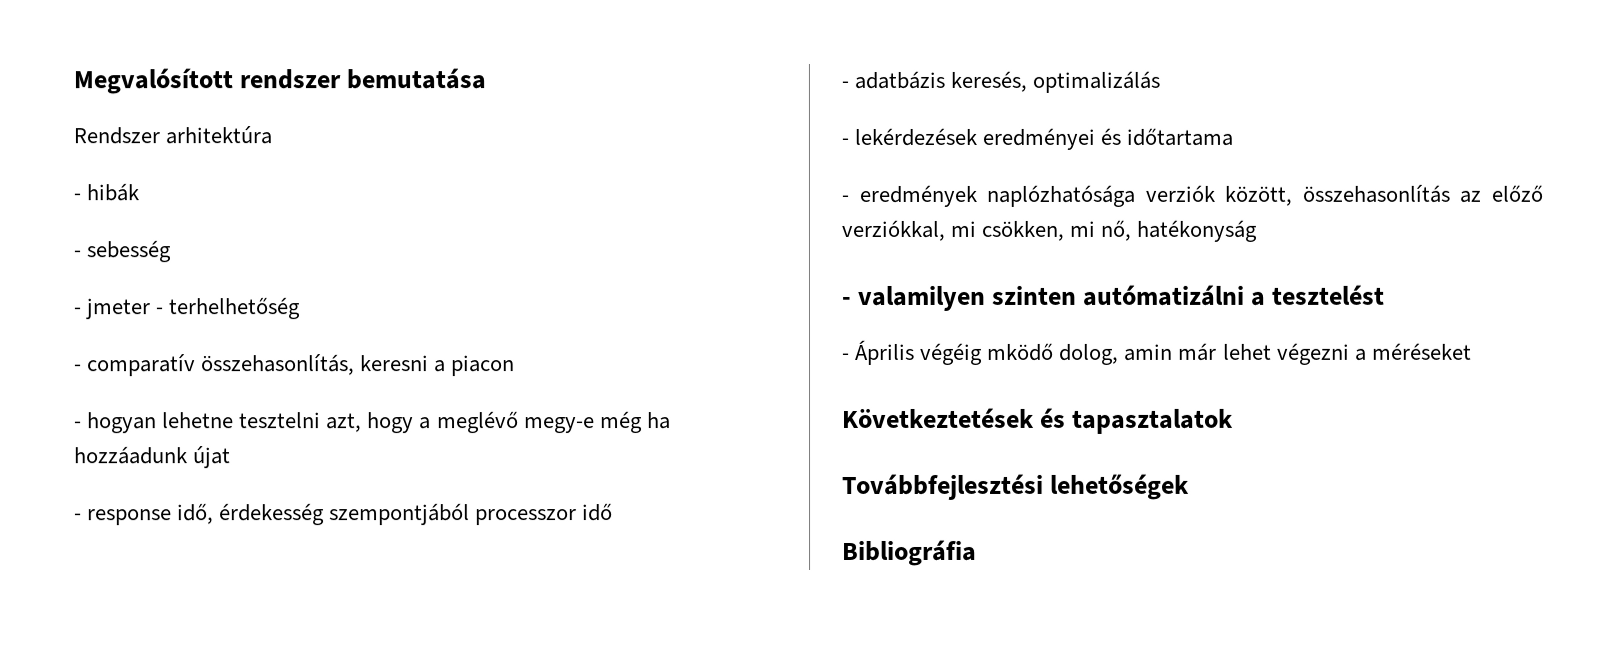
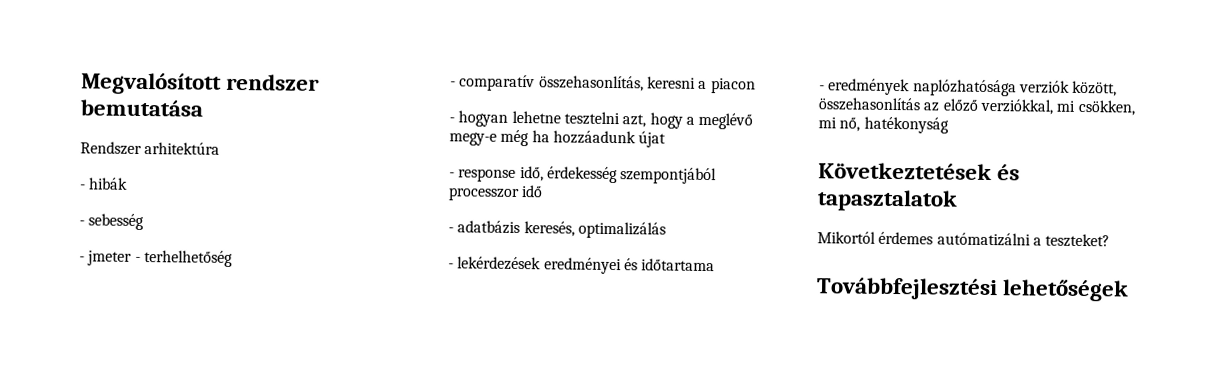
[841,284,1385,311] [842,339,1472,365] [842,407,1235,434] - valamilyen szinten autómatizálni a tesztelést // - Április végéig mködő dolog, amin már lehet végezni a méréseket // Következtetések és tapasztalatok -> [818,162,1021,181] [817,189,958,212] [817,231,1111,248] Következtetések és tapasztalatok // Mikortól érdemes autómatizálni a teszteket?
[842,539,977,566] // Bibliográfia -> (1130, 290) none

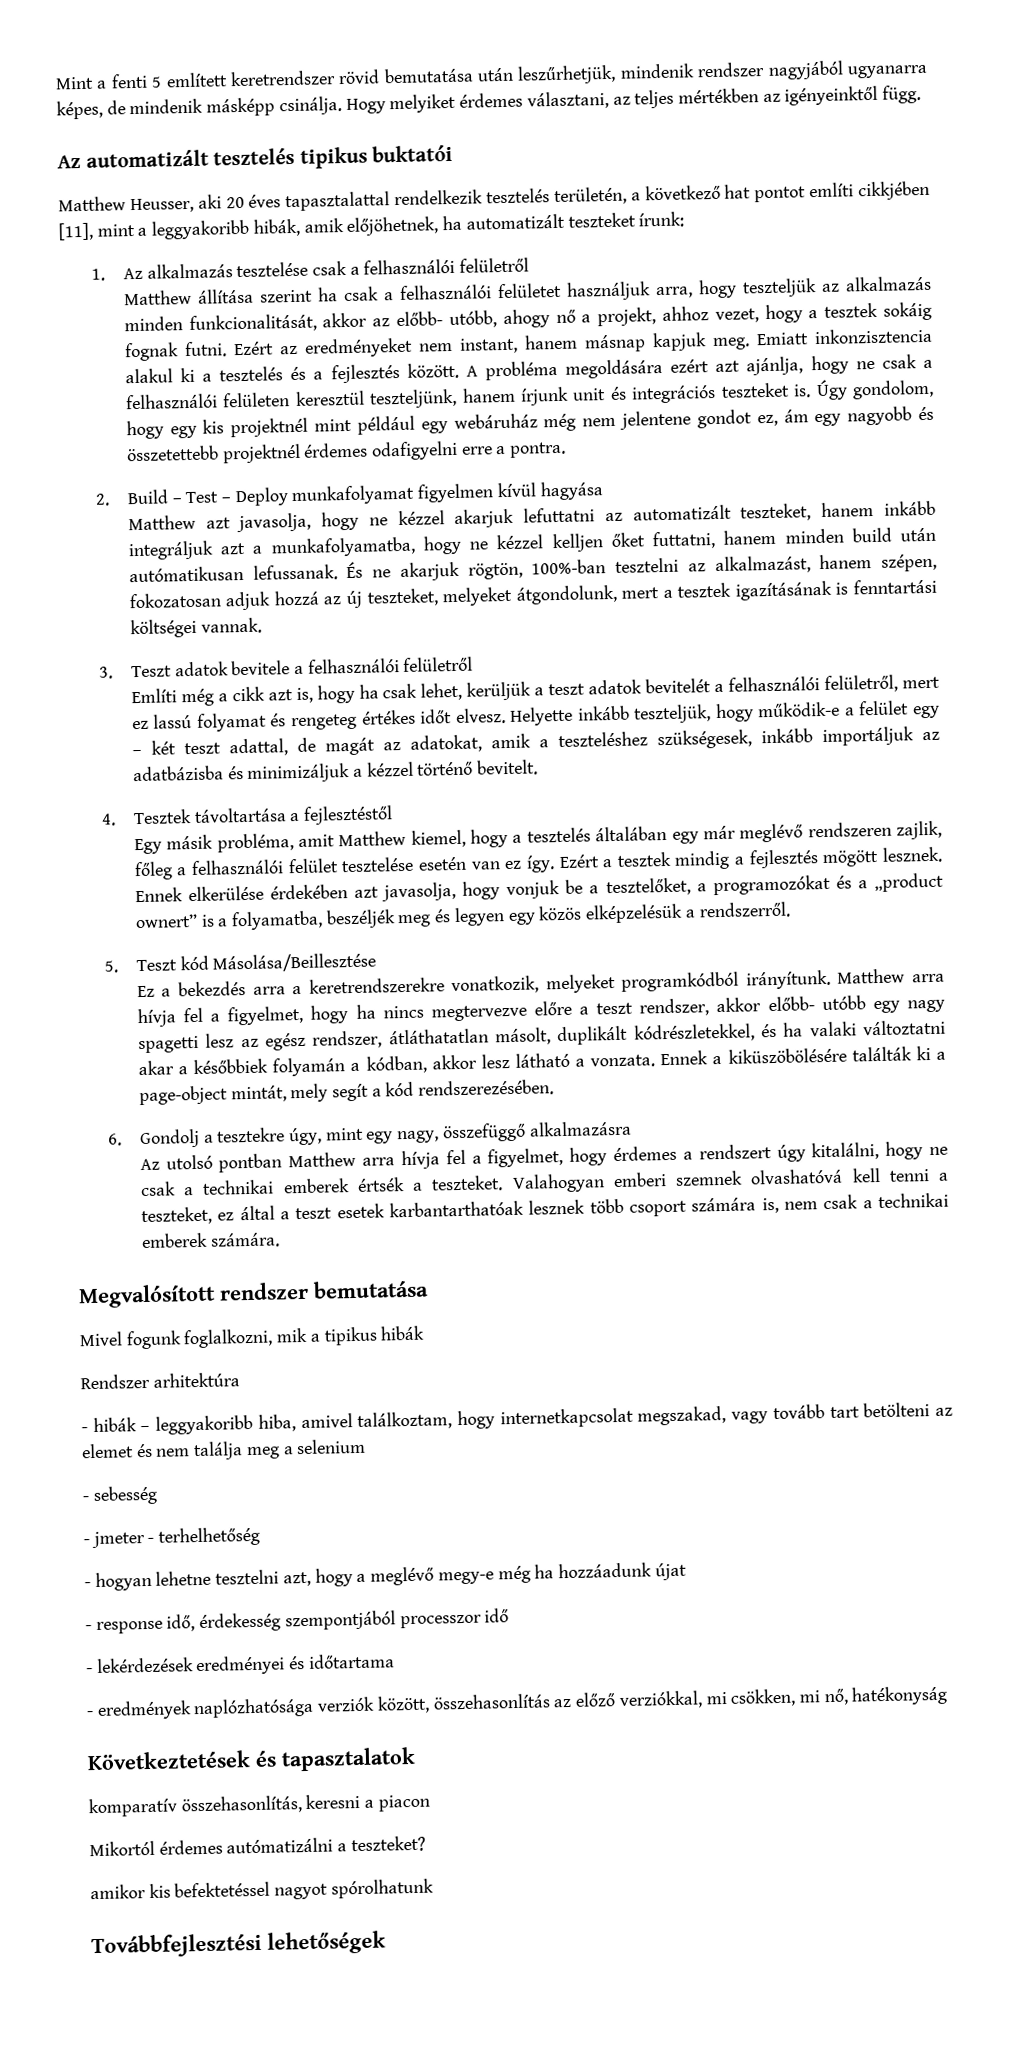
[81,72,321,95] [80,99,203,117] [80,141,221,155] [80,177,129,190] Megvalósított rendszer bemutatása // Rendszer arhitektúra // - hibák -> [55,60,928,90] [56,84,922,120] [57,144,454,169] [58,180,931,214] [58,211,685,241] [90,257,530,281] [122,275,932,306] [123,301,932,333] [123,327,933,362] [124,354,933,384] [124,379,934,410] [125,406,935,440] [125,440,567,464] [94,481,604,507] [127,500,936,533] [127,527,937,561] [128,553,937,583] [128,578,937,611] [129,617,262,639] [98,656,474,679] [130,674,941,707] [131,700,941,732] [131,726,941,757] [132,759,539,783] [100,805,393,826] [133,820,942,855] [133,846,944,881] [134,872,945,903] [134,901,791,931] [103,952,377,973] [136,968,946,998] [136,995,946,1028] [137,1019,946,1054] [137,1045,947,1077] [138,1079,555,1106] [107,1120,632,1149] [139,1141,949,1173] [139,1167,950,1197] [140,1192,949,1226] [140,1232,280,1249] [78,1279,429,1309] [79,1325,425,1350] [80,1372,240,1390] [81,1402,953,1435] [81,1438,367,1461] Mint a fenti 5 említett keretrendszer rövid bemutatása után leszűrhetjük, mindenik rendszer nagyjából ugyanarra képes, de mindenik másképp csinálja. Hogy melyiket érdemes választani, az teljes mértékben az igényeinktől függ. // Az automatizált tesztelés tipikus buktatói // Matthew Heusser, aki 20 éves tapasztalattal rendelkezik tesztelés területén, a következő hat pontot említi cikkjében [11], mint a leggyakoribb hibák, amik előjöhetnek, ha automatizált teszteket írunk: // 1. Az alkalmazás tesztelése csak a felhasználói felületről // Matthew állítása szerint ha csak a felhasználói felületet használjuk arra, hogy teszteljük az alkalmazás minden funkcionalitását, akkor az előbb- utóbb, ahogy nő a projekt, ahhoz vezet, hogy a tesztek sokáig fognak futni. Ezért az eredményeket nem instant, hanem másnap kapjuk meg. Emiatt inkonzisztencia alakul ki a tesztelés és a fejlesztés között. A probléma megoldására ezért azt ajánlja, hogy ne csak a felhasználói felületen keresztül teszteljünk, hanem írjunk unit és integrációs teszteket is. Úgy gondolom, hogy egy kis projektnél mint például egy webáruház még nem jelentene gondot ez, ám egy nagyobb és összetettebb projektnél érdemes odafigyelni erre a pontra. // 2. Build – Test – Deploy munkafolyamat figyelmen kívül hagyása // Matthew azt javasolja, hogy ne kézzel akarjuk lefuttatni az automatizált teszteket, hanem inkább integráljuk azt a munkafolyamatba, hogy ne kézzel kelljen őket futtatni, hanem minden build után autómatikusan lefussanak. És ne akarjuk rögtön, 100%-ban tesztelni az alkalmazást, hanem szépen, fokozatosan adjuk hozzá az új teszteket, melyeket átgondolunk, mert a tesztek igazításának is fenntartási költségei vannak. // 3. Teszt adatok bevitele a felhasználói felületről // Említi még a cikk azt is, hogy ha csak lehet, kerüljük a teszt adatok bevitelét a felhasználói felületről, mert ez lassú folyamat és rengeteg értékes időt elvesz. Helyette inkább teszteljük, hogy működik-e a felület egy – két teszt adattal, de magát az adatokat, amik a teszteléshez szükségesek, inkább importáljuk az adatbázisba és minimizáljuk a kézzel történő bevitelt. // 4. Tesztek távoltartása a fejlesztéstől // Egy másik probléma, amit Matthew kiemel, hogy a tesztelés általában egy már meglévő rendszeren zajlik, főleg a felhasználói felület tesztelése esetén van ez így. Ezért a tesztek mindig a fejlesztés mögött lesznek. Ennek elkerülése érdekében azt javasolja, hogy vonjuk be a tesztelőket, a programozókat és a „product ownert” is a folyamatba, beszéljék meg és legyen egy közös elképzelésük a rendszerről. // 5. Teszt kód Másolása/Beillesztése // Ez a bekezdés arra a keretrendszerekre vonatkozik, melyeket programkódból irányítunk. Matthew arra hívja fel a figyelmet, hogy ha nincs megtervezve előre a teszt rendszer, akkor előbb- utóbb egy nagy spagetti lesz az egész rendszer, átláthatatlan másolt, duplikált kódrészletekkel, és ha valaki változtatni akar a későbbiek folyamán a kódban, akkor lesz látható a vonzata. Ennek a kiküszöbölésére találták ki a page-object mintát, mely segít a kód rendszerezésében. // 6. Gondolj a tesztekre úgy, mint egy nagy, összefüggő alkalmazásra // Az utolsó pontban Matthew arra hívja fel a figyelmet, hogy érdemes a rendszert úgy kitalálni, hogy ne csak a technikai emberek értsék a teszteket. Valahogyan emberi szemnek olvashatóvá kell tenni a teszteket, ez által a teszt esetek karbantarthatóak lesznek több csoport számára is, nem csak a technikai emberek számára. // Megvalósított rendszer bemutatása // Mivel fogunk foglalkozni, mik a tipikus hibák // Rendszer arhitektúra // - hibák – leggyakoribb hiba, amivel találkoztam, hogy internetkapcsolat megszakad, vagy tovább tart betölteni az elemet és nem találja meg a selenium
[450,74,756,94] // - comparatív összehasonlítás, keresni a piacon -> (261, 1536) none
[448,220,666,239] // - adatbázis keresés, optimalizálás -> (510, 1615) none
(958, 200) none -> [88,1793,430,1818] // komparatív összehasonlítás, keresni a piacon
(1111, 240) none -> [90,1878,434,1900] // amikor kis befektetéssel nagyot spórolhatunk

